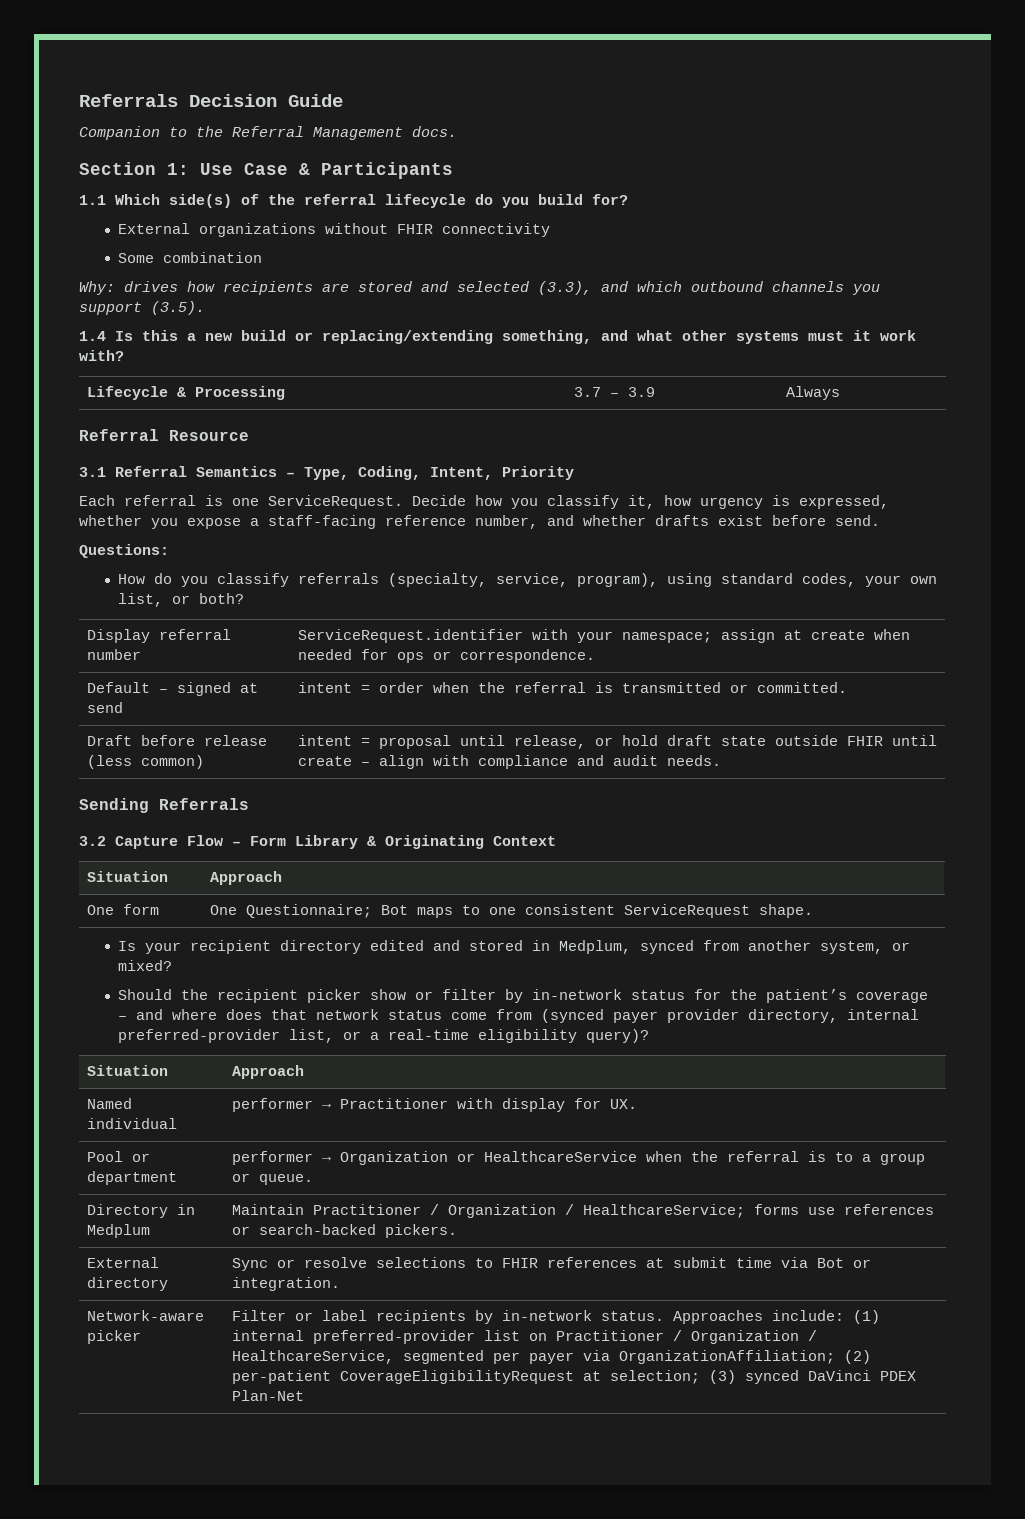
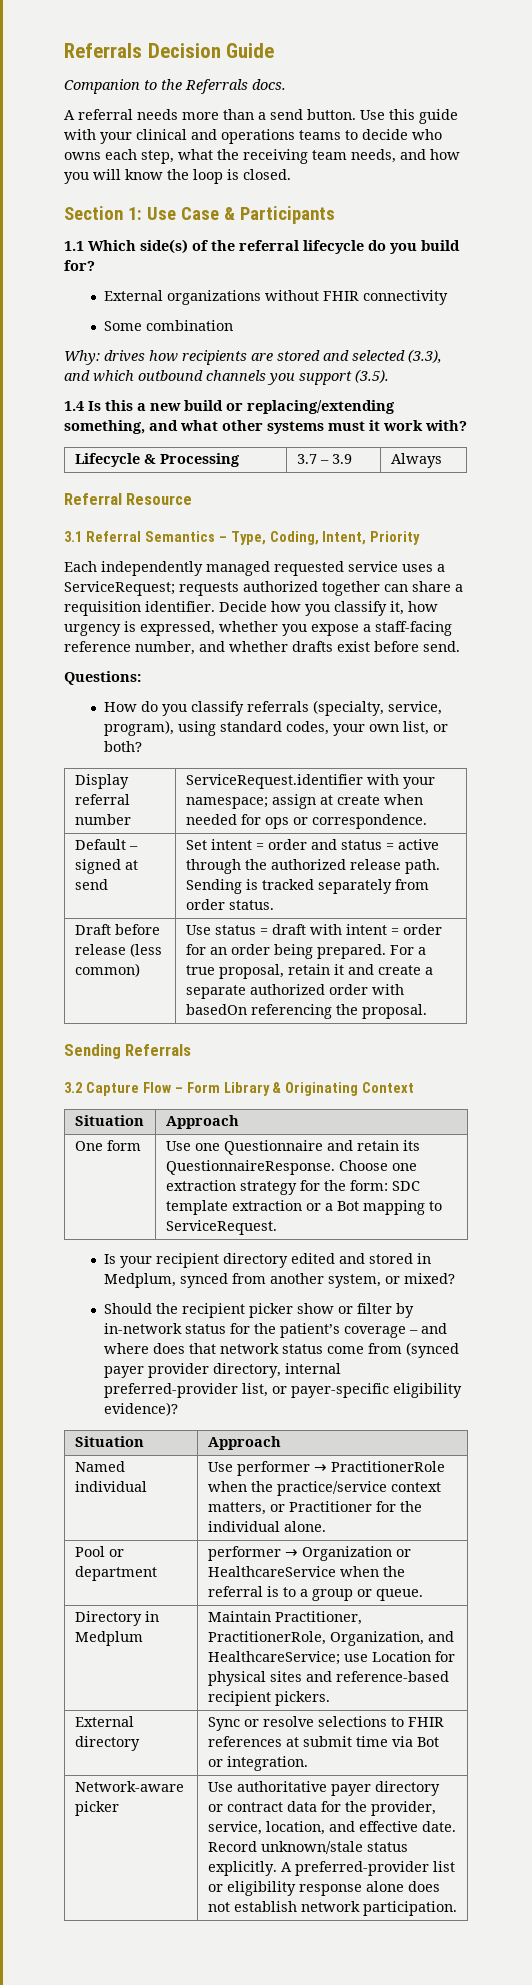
[232,126,403,140] Referral Management -> [185,79,248,94] Referrals
(457, 131) none -> [64,109,458,124] [64,129,442,144] [64,149,460,164] [64,169,291,184] // A referral needs more than a send button. Use this guide with your clinical and operations teams to decide who owns each step, what the receiving team needs, and how you will know the loop is closed.
[124,495,403,509] referral is one ServiceRequest. -> [101,561,445,576] [64,581,463,596] [64,601,215,616] independently managed requested service uses a ServiceRequest; requests authorized together can share a requisition identifier.
[297,682,847,693] intent = order when the referral is transmitted or committed. -> [185,839,439,850] [185,859,440,874] [185,879,429,894] [185,899,274,910] Set intent = order and status = active through the authorized release path. Sending is tracked separately from order status.
[297,735,937,749] [297,755,721,769] intent = proposal until release, or hold draft state outside FHIR until create – align with compliance and audit needs. -> [185,924,442,935] [185,944,426,959] [185,964,433,979] [185,984,404,999] [185,1004,427,1019] Use status = draft with intent = order for an order being prepared. For a true proposal, retain it and create a separate authorized order with basedOn referencing the proposal.
[209,904,813,918] One Questionnaire; Bot maps to one consistent ServiceRequest shape. -> [165,1140,420,1155] [165,1160,417,1175] [165,1180,420,1195] [165,1200,442,1215] [165,1220,277,1235] Use one Questionnaire and retain its QuestionnaireResponse. Choose one extraction strategy for the form: SDC template extraction or a Bot mapping to ServiceRequest.
[370,1029,650,1043] a real-time eligibility query)? -> [291,1383,463,1398] [104,1402,179,1416] payer-specific eligibility evidence)?
[231,1098,637,1112] performer → Practitioner with display for UX. -> [207,1461,445,1476] [207,1481,441,1496] [207,1501,422,1515] [207,1521,326,1532] Use performer → PractitionerRole when the practice/service context matters, or Practitioner for the individual alone.
[312,1204,934,1218] [231,1224,376,1235] Practitioner / Organization / HealthcareService; forms use references or search-backed -> [274,1611,362,1625] [207,1631,454,1646] [207,1651,455,1665] [207,1671,449,1686] [207,1691,271,1706] Practitioner, PractitionerRole, Organization, and HealthcareService; use Location for physical sites and reference-based recipient
[231,1310,880,1324] [231,1330,817,1344] [231,1350,871,1364] [231,1370,916,1384] [231,1390,304,1401] Filter or label recipients by in-network status. Approaches include: (1) internal preferred-provider list on Practitioner / Organization / HealthcareService, segmented per payer via OrganizationAffiliation; (2) per-patient CoverageEligibilityRequest at selection; (3) synced DaVinci PDEX Plan-Net -> [207,1781,440,1796] [207,1801,436,1816] [207,1821,456,1835] [207,1841,408,1854] [207,1861,455,1876] [207,1881,440,1896] [207,1901,457,1916] Use authoritative payer directory or contract data for the provider, service, location, and effective date. Record unknown/stale status explicitly. A preferred-provider list or eligibility response alone does not establish network participation.

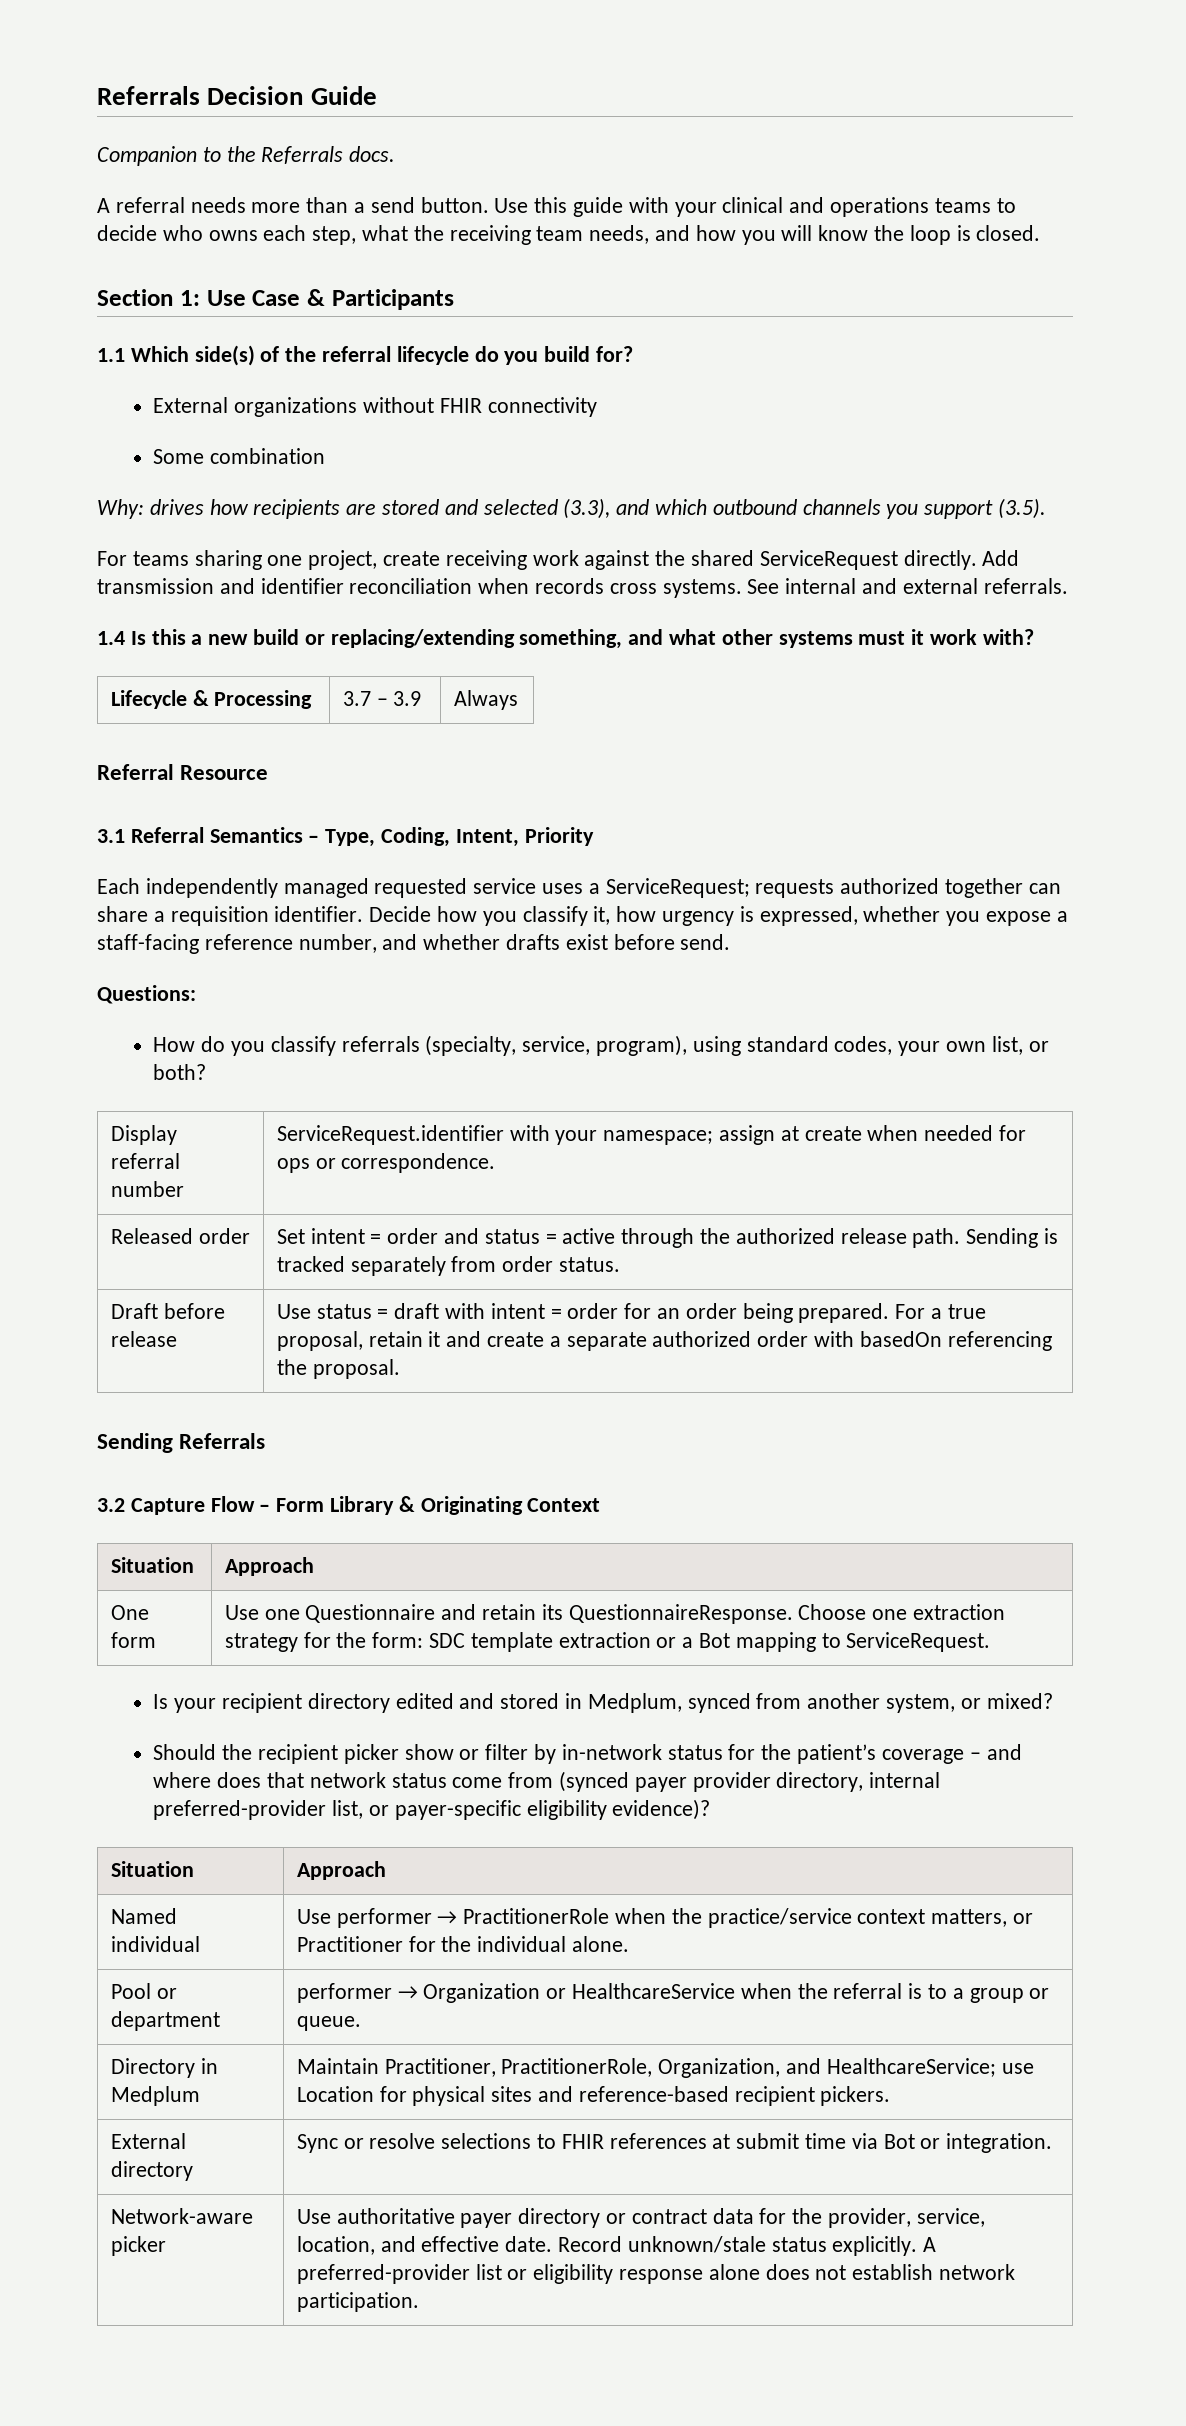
(389, 376) none -> [97,550,1020,570] [97,578,1068,598] // For teams sharing one project, create receiving work against the shared ServiceRequest directly. Add transmission and identifier reconciliation when records cross systems. See internal and external referrals.
[74,839,138,850] [74,859,138,874] [74,879,108,890] Default – signed at send -> [110,1228,250,1244] Released order
[129,943,162,957] [74,963,140,977] (less common) -> (177, 1339) none

